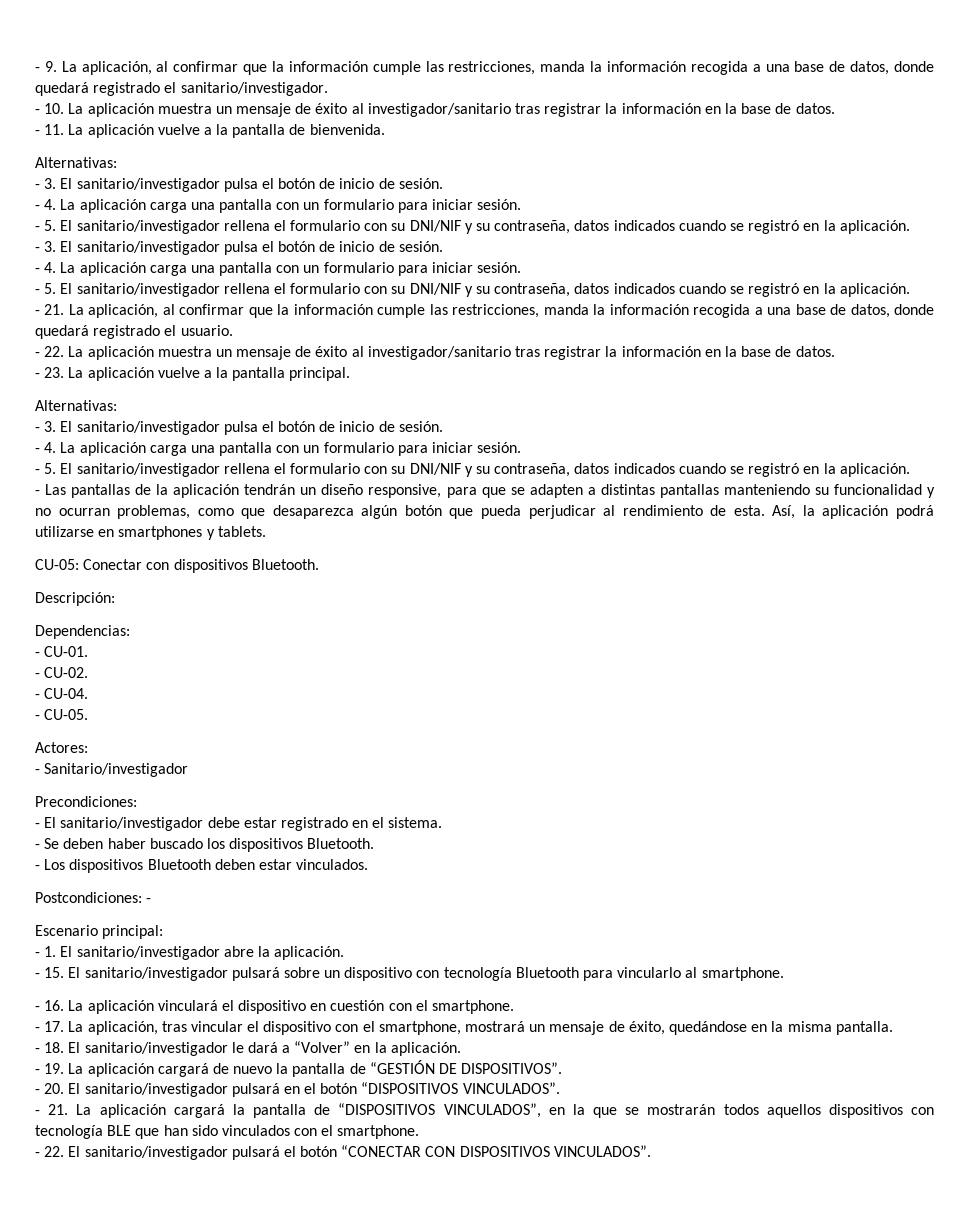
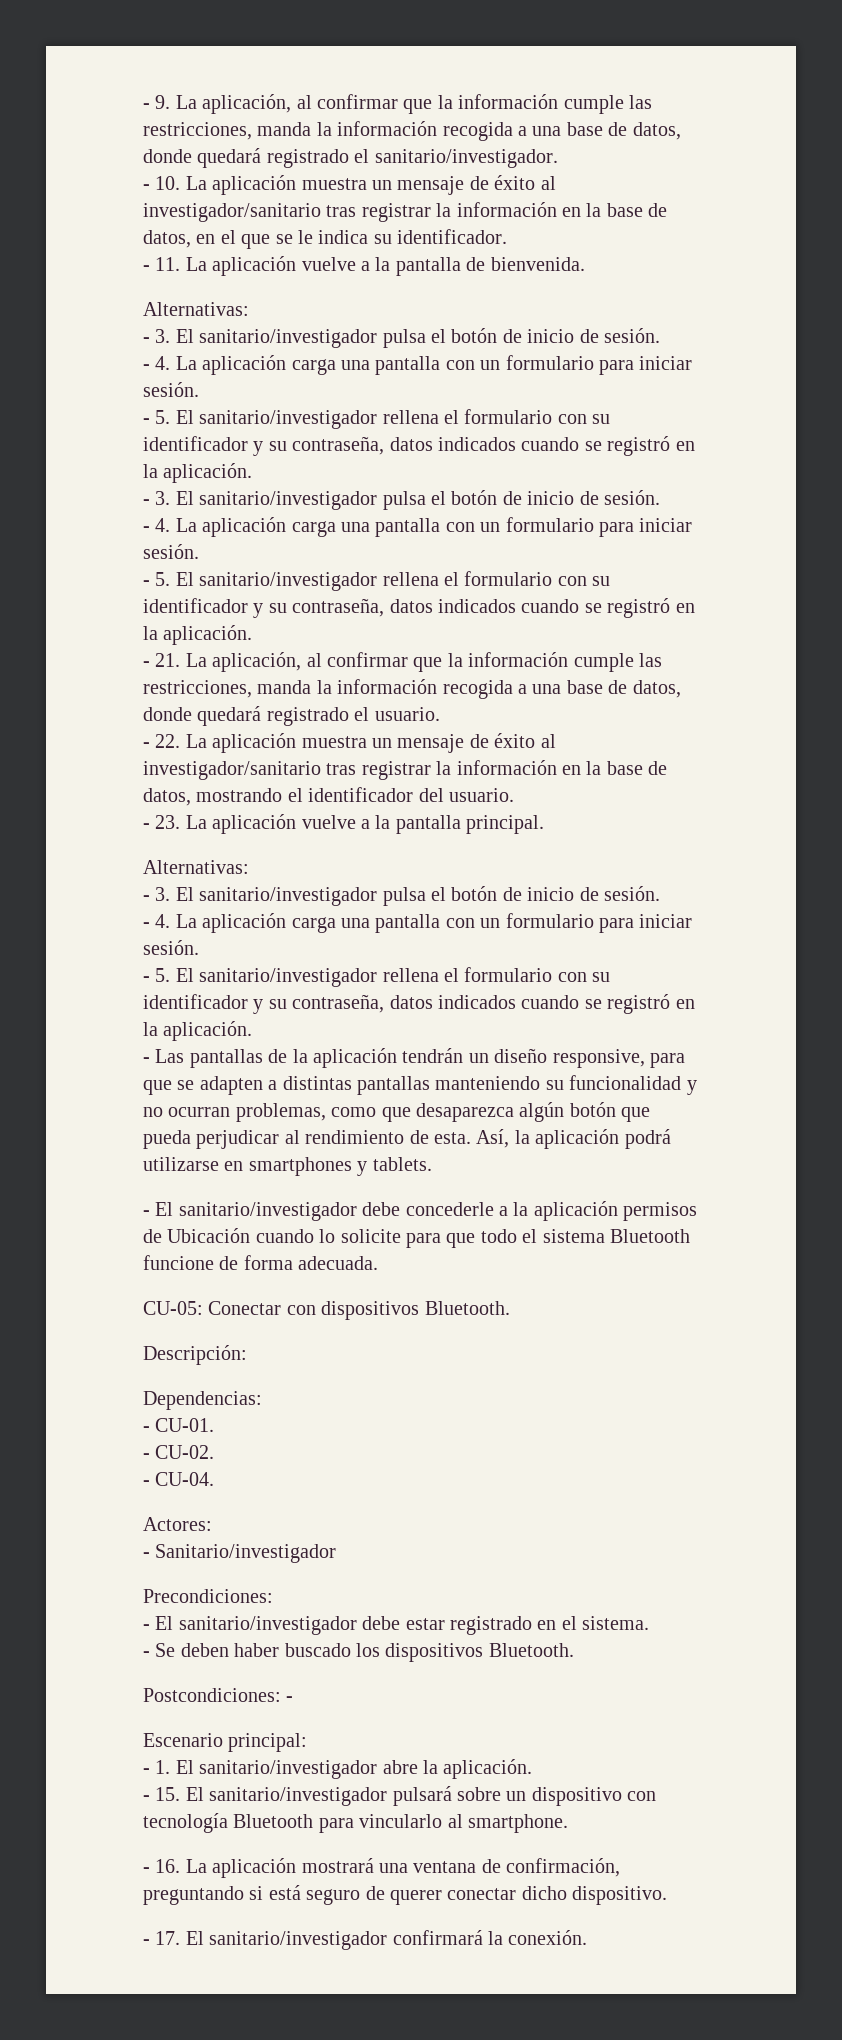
[795,103,835,114] datos. -> [143,229,508,249] datos, en el que se le indica su identificador.
[409,220,461,232] DNI/NIF -> [143,436,248,451] identificador
[409,283,461,295] DNI/NIF -> [143,598,248,613] identificador
[795,346,835,357] datos. -> [143,787,514,806] datos, mostrando el identificador del usuario.
[409,463,461,475] DNI/NIF -> [143,994,248,1009] identificador
(266, 531) none -> [143,1201,698,1221] [143,1228,690,1248] [143,1255,379,1270] // - El sanitario/investigador debe concederle a la aplicación permisos de Ubicación cuando lo solicite para que todo el sistema Bluetooth funcione de forma adecuada.
[35,709,89,720] // - CU-05. -> (215, 1479) none
[35,859,369,873] // - Los dispositivos Bluetooth deben estar vinculados. -> (574, 1650) none
[157,1000,515,1014] [35,1021,893,1035] [35,1041,461,1056] [35,1060,563,1077] [35,1082,560,1097] [35,1103,934,1118] [35,1125,420,1139] [35,1145,651,1160] vinculará el dispositivo en cuestión con el smartphone. // - 17. La aplicación, tras vincular el dispositivo con el smartphone, mostrará un mensaje de éxito, quedándose en la misma pantalla. // - 18. El sanitario/investigador le dará a “Volver” en la aplicación. // - 19. La aplicación cargará de nuevo la pantalla de “GESTIÓN DE DISPOSITIVOS”. // - 20. El sanitario/investigador pulsará en el botón “DISPOSITIVOS VINCULADOS”. // - 21. La aplicación cargará la pantalla de “DISPOSITIVOS VINCULADOS”, en la que se mostrarán todos aquellos dispositivos con tecnología BLE que han sido vinculados con el smartphone. // - 22. El sanitario/investigador pulsará el botón “CONECTAR CON DISPOSITIVOS VINCULADOS”. -> [301,1858,621,1877] [143,1885,668,1905] [143,1930,588,1950] mostrará una ventana de confirmación, preguntando si está seguro de querer conectar dicho dispositivo. // - 17. El sanitario/investigador confirmará la conexión.

